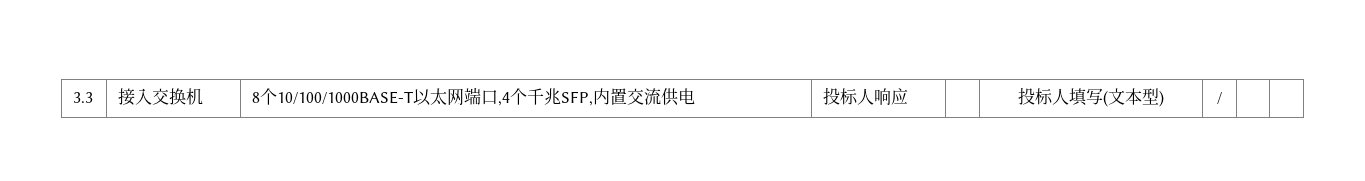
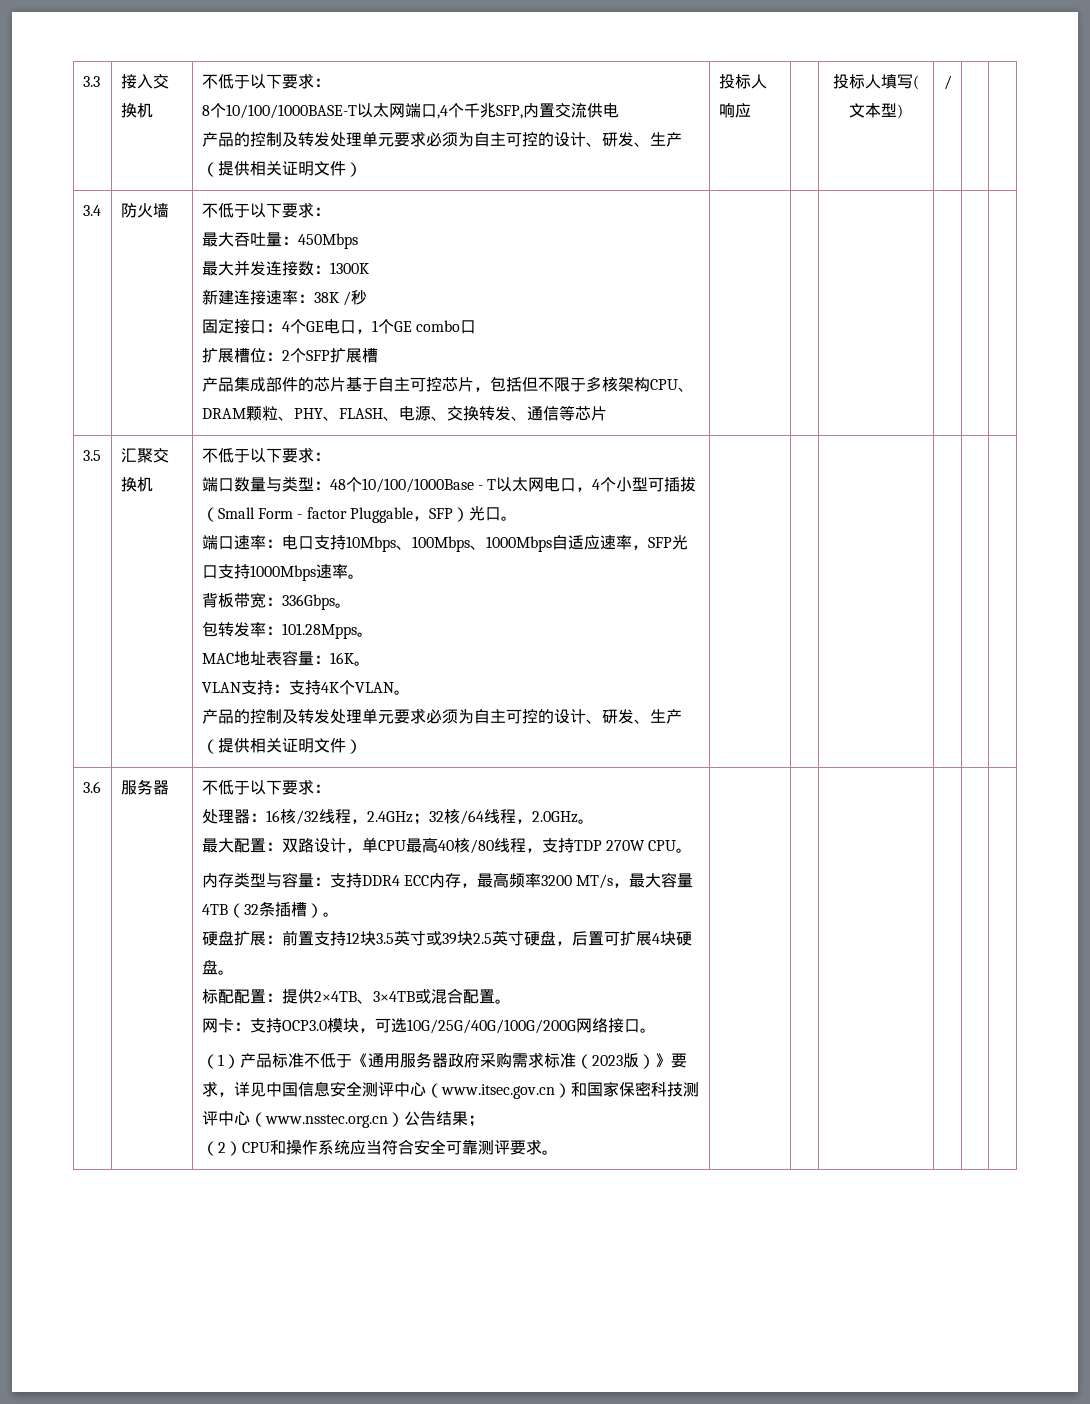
(204, 96) none -> [201,73,330,89] 不低于以下要求： //
(696, 96) none -> [201,131,682,147] [201,161,362,177] // 产品的控制及转发处理单元要求必须为自主可控的设计、研发、生产（提供相关证明文件）
(1222, 98) none -> [82,205,101,216] [120,203,169,218] [201,202,330,218] [201,232,358,249] [201,260,369,276] [201,289,367,306] [201,318,476,334] [201,348,378,363] [201,376,694,392] [201,405,607,421] [82,450,101,461] [120,448,169,463] [120,477,153,492] [201,447,330,463] [201,476,697,493] [201,506,517,523] [201,535,688,552] [201,564,364,581] [201,592,351,610] [201,621,373,639] [201,650,370,666] [201,680,410,695] [201,708,682,724] [201,738,362,754] [82,781,101,793] [120,779,169,795] [201,779,330,795] [201,809,594,825] [201,837,693,854] [201,872,694,889] [201,901,339,918] [201,930,692,946] [201,960,234,975] [201,988,511,1004] [201,1018,656,1034] [201,1052,687,1069] [201,1081,699,1099] [201,1111,484,1128] [201,1139,558,1156] // 3.4 | 防火墙 | 不低于以下要求： // 最大吞吐量：450Mbps // 最大并发连接数：1300K // 新建连接速率：38K /秒 // 固定接口：4个GE电口，1个GE combo口 // 扩展槽位：2个SFP扩展槽 // 产品集成部件的芯片基于自主可控芯片，包括但不限于多核架构CPU、DRAM颗粒、PHY、FLASH、电源、交换转发、通信等芯片 | | | | | | // 3.5 | 汇聚交换机 | 不低于以下要求： // 端口数量与类型：48个10/100/1000Base - T以太网电口，4个小型可插拔（Small Form - factor Pluggable，SFP）光口。 // 端口速率：电口支持10Mbps、100Mbps、1000Mbps自适应速率，SFP光口支持1000Mbps速率。 // 背板带宽：336Gbps。 // 包转发率：101.28Mpps。 // MAC地址表容量：16K。 // VLAN支持：支持4K个VLAN。 // 产品的控制及转发处理单元要求必须为自主可控的设计、研发、生产（提供相关证明文件） | | | | | | // 3.6 | 服务器 | 不低于以下要求： // 处理器：16核/32线程，2.4GHz；32核/64线程，2.0GHz。 // 最大配置：双路设计，单CPU最高40核/80线程，支持TDP 270W CPU。 // 内存类型与容量：支持DDR4 ECC内存，最高频率3200 MT/s，最大容量4TB（32条插槽）。 // 硬盘扩展：前置支持12块3.5英寸或39块2.5英寸硬盘，后置可扩展4块硬盘。 // 标配配置：提供2×4TB、3×4TB或混合配置。 // 网卡：支持OCP3.0模块，可选10G/25G/40G/100G/200G网络接口。 // （1）产品标准不低于《通用服务器政府采购需求标准（2023版）》要求，详见中国信息安全测评中心（www.itsec.gov.cn）和国家保密科技测评中心（www.nsstec.org.cn）公告结果； // （2）CPU和操作系统应当符合安全可靠测评要求。 | | | | | |

